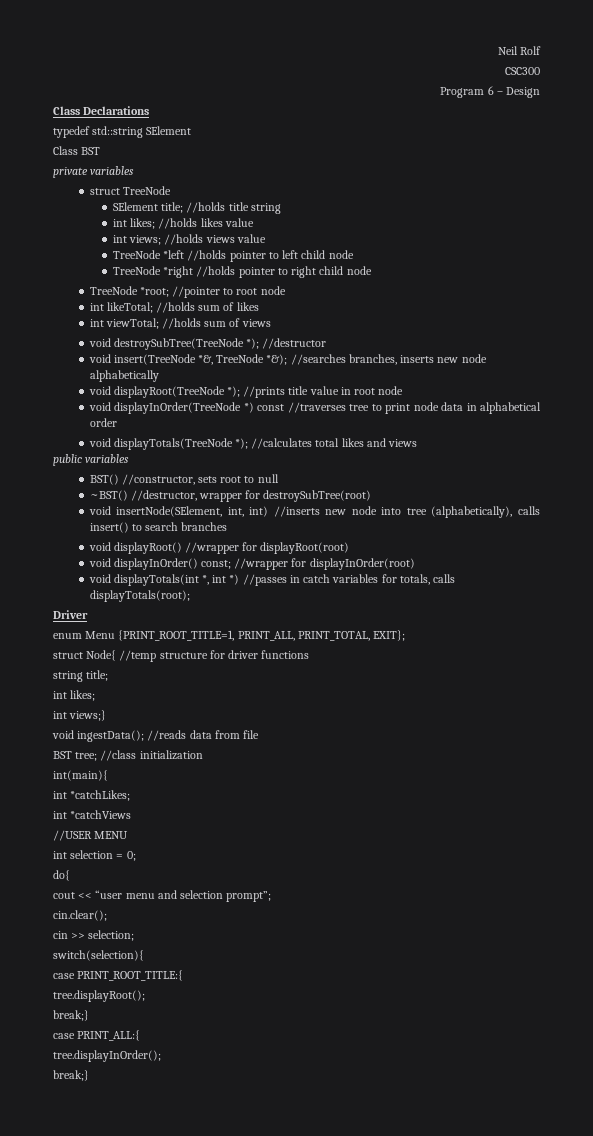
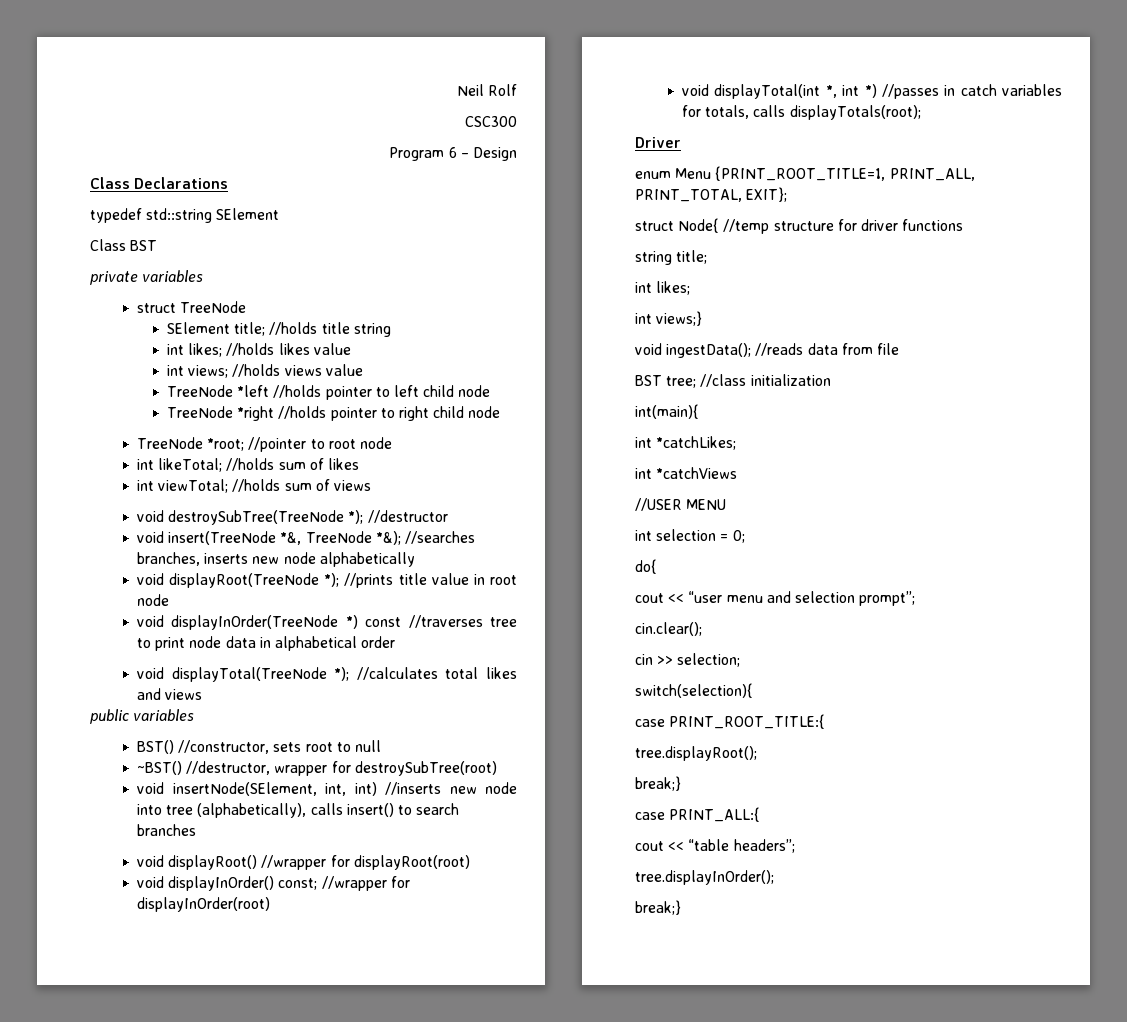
[113,438,233,450] displayTotals(TreeNode -> [171,667,327,682] displayTotal(TreeNode
[113,574,199,586] displayTotals(int -> [714,84,821,99] displayTotal(int
(141, 1035) none -> [635,839,795,853] // cout << “table headers”;

